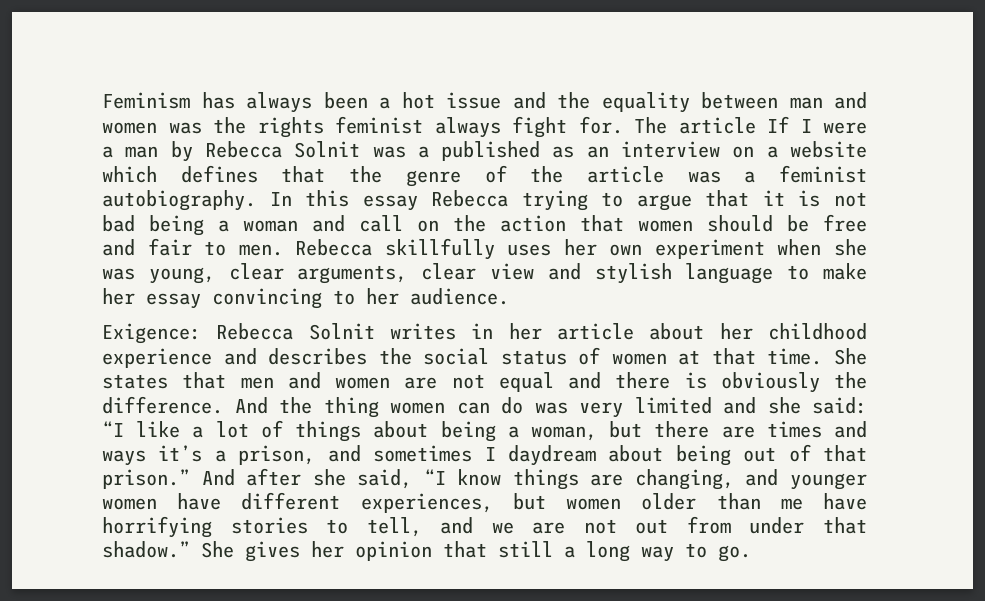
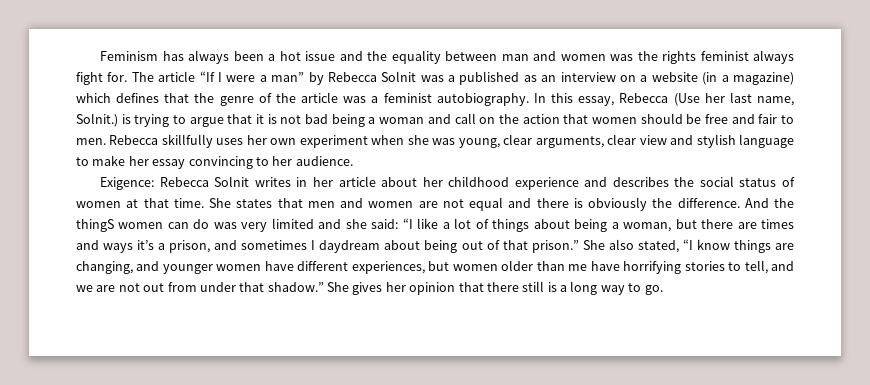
[767,116,789,133] If -> [199,71,215,82] “If
[125,146,159,158] man -> [271,72,305,82] man”
(867, 149) none -> [702,72,795,85] (in a magazine)
[362,190,509,211] essay Rebecca -> [578,92,794,106] [76,113,131,127] essay, Rebecca (Use her last name, Solnit.) is
[323,397,379,418] thing -> [76,219,114,232] thingS
[201,468,413,489] And after she said, -> [582,239,679,253] She also stated,
[498,541,553,558] still -> [486,281,557,292] there still is

